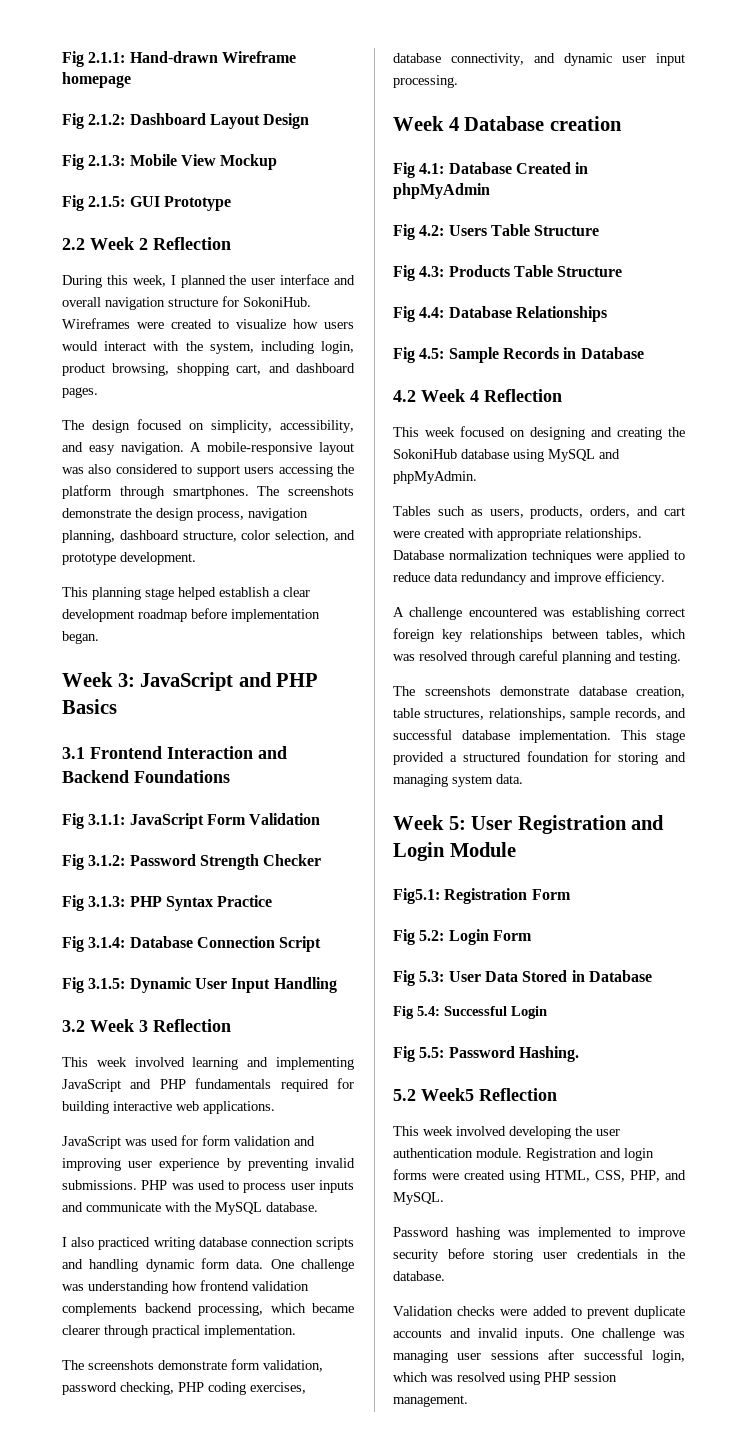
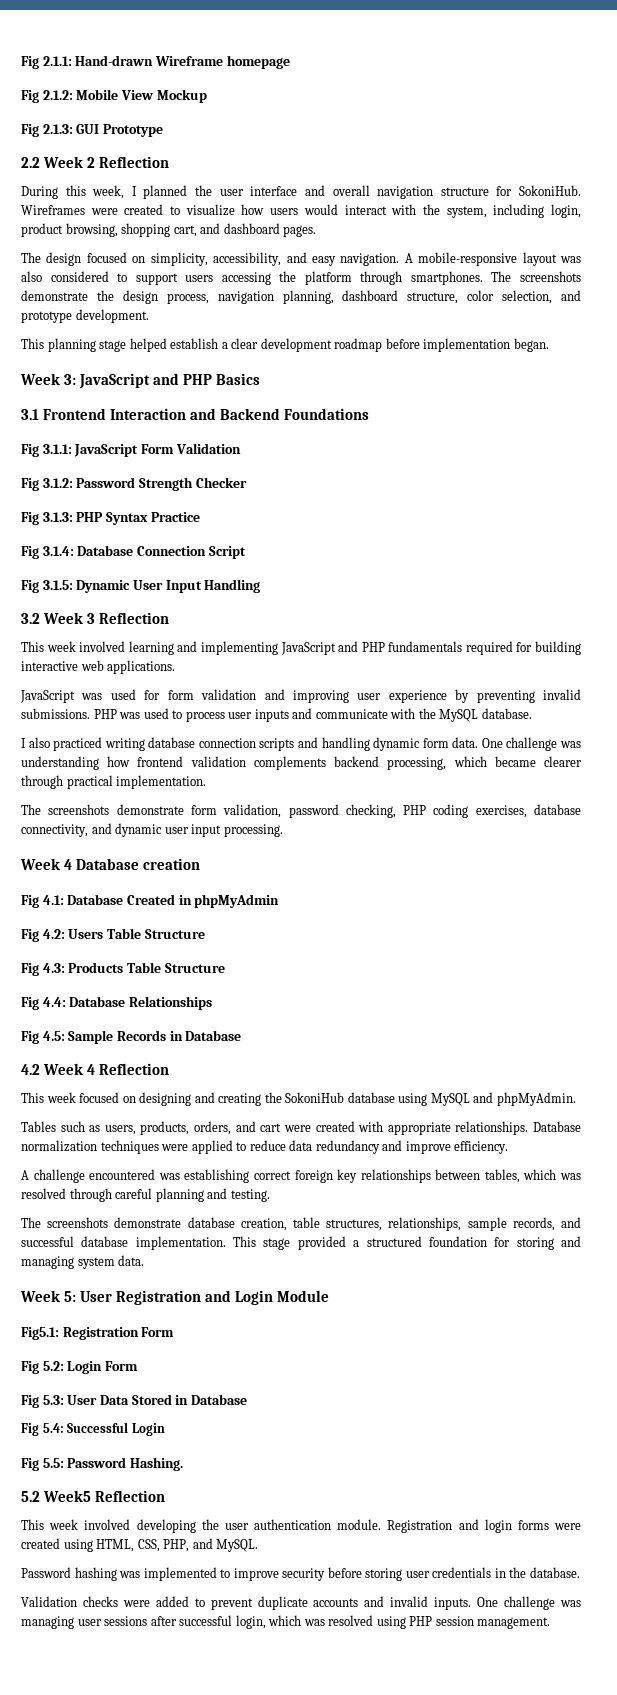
[129,113,310,129] [62,154,126,170] Dashboard Layout Design // Fig 2.1.3: -> (73, 95) none
[88,196,126,207] 2.1.5: -> [42,124,73,134] 2.1.3:

